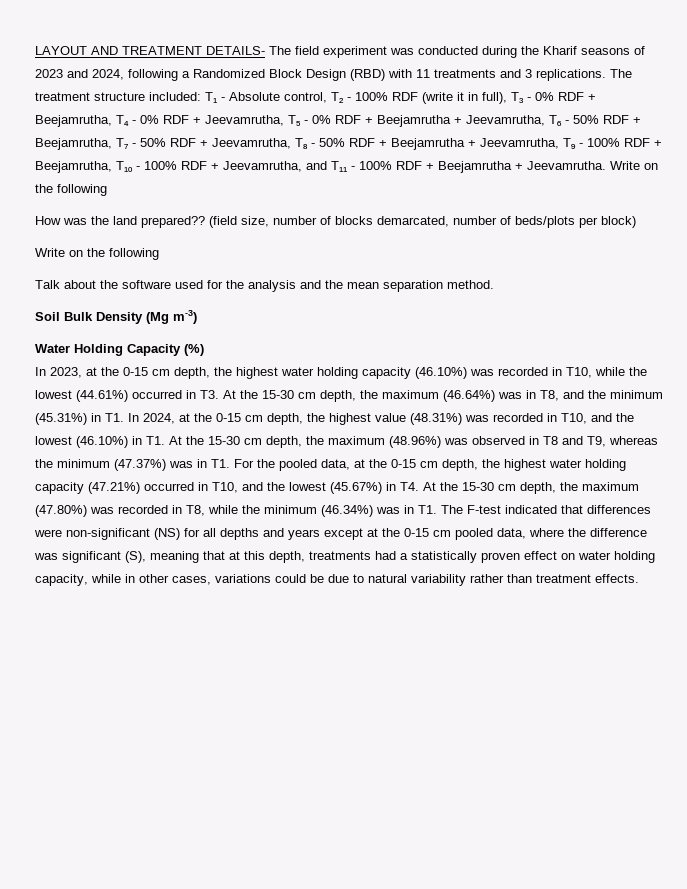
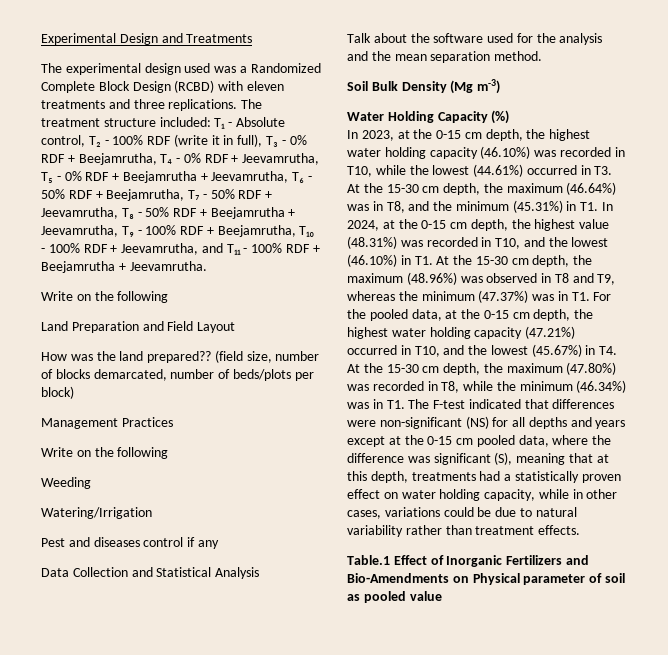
[35,46,645,58] [35,69,178,81] LAYOUT AND TREATMENT DETAILS- The field experiment was conducted during the Kharif seasons of 2023 and 2024, following -> [41,33,253,45] [41,63,237,75] Experimental Design and Treatments // The experimental design used was
(265, 73) none -> [41,81,95,93] Complete
[350,69,430,81] (RBD) with 11 -> [174,80,284,93] (RCBD) with eleven
[525,69,532,78] 3 -> [133,99,165,109] three
[610,161,658,170] [35,184,107,196] Write on the following -> [41,291,169,303] [41,321,236,333] // Write on the following // Land Preparation and Field Layout
[35,248,159,260] // Write on the following -> [41,417,173,429] [41,447,169,459] [41,477,91,489] [41,507,152,519] [41,537,219,549] [41,567,260,579] // Management Practices // Write on the following // Weeding // Watering/Irrigation // Pest and diseases control if any // Data Collection and Statistical Analysis
(639, 578) none -> [347,555,589,567] [347,573,625,585] [347,591,442,603] // Table.1 Effect of Inorganic Fertilizers and Bio-Amendments on Physical parameter of soil as pooled value

